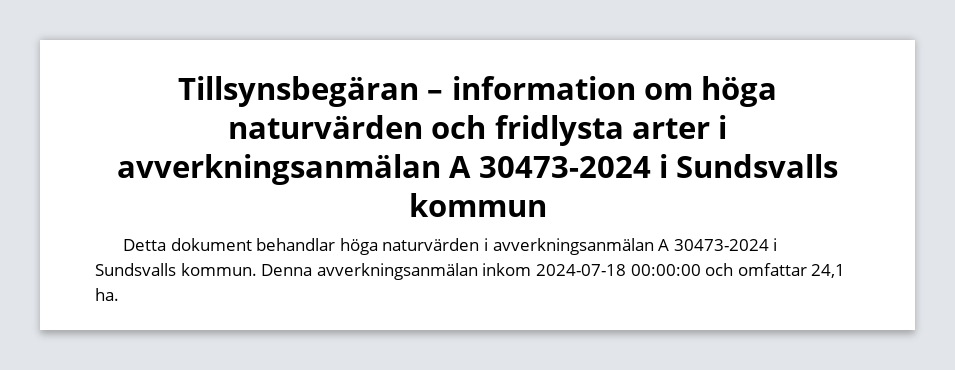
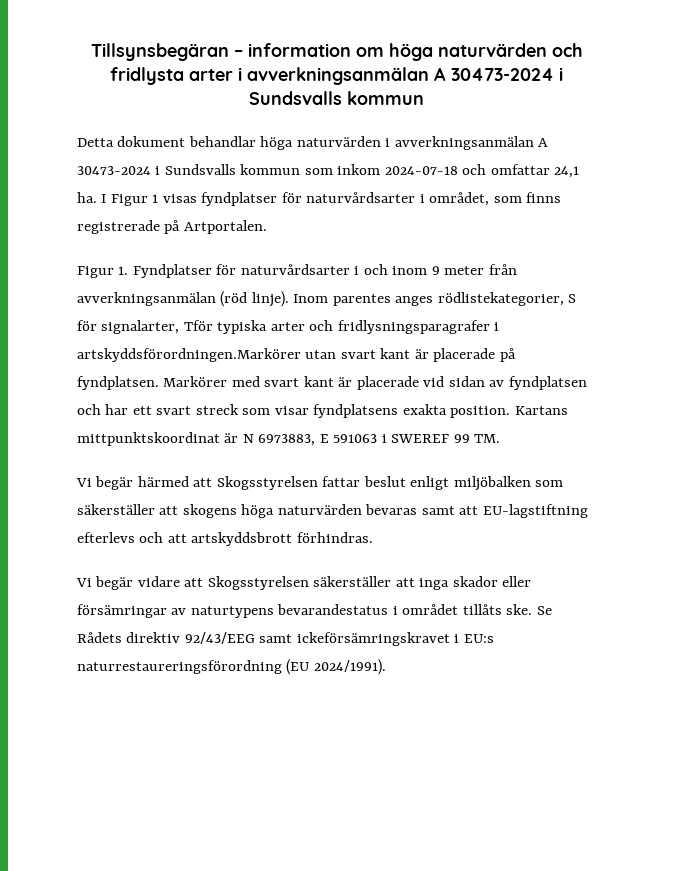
[180,263,478,280] kommun. Denna avverkningsanmälan -> [240,164,333,175] kommun som
[630,264,701,276] 00:00:00 -> (458, 170) none
(119, 294) none -> [101,192,562,206] [77,220,267,234] [77,264,517,278] [77,291,577,307] [77,320,500,334] [77,348,516,362] [77,376,587,390] [77,404,568,418] [77,432,501,446] [76,476,564,491] [77,504,588,518] [77,532,373,546] [76,576,532,590] [77,604,552,618] [77,632,494,646] [77,659,386,675] I Figur 1 visas fyndplatser för naturvårdsarter i området, som finns registrerade på Artportalen. // Figur 1. Fyndplatser för naturvårdsarter i och inom 9 meter från avverkningsanmälan (röd linje). Inom parentes anges rödlistekategorier, S för signalarter, Tför typiska arter och fridlysningsparagrafer i artskyddsförordningen.Markörer utan svart kant är placerade på fyndplatsen. Markörer med svart kant är placerade vid sidan av fyndplatsen och har ett svart streck som visar fyndplatsens exakta position. Kartans mittpunktskoordinat är N 6973883, E 591063 i SWEREF 99 TM. // Vi begär härmed att Skogsstyrelsen fattar beslut enligt miljöbalken som säkerställer att skogens höga naturvärden bevaras samt att EU-lagstiftning efterlevs och att artskyddsbrott förhindras. // Vi begär vidare att Skogsstyrelsen säkerställer att inga skador eller försämringar av naturtypens bevarandestatus i området tillåts ske. Se Rådets direktiv 92/43/EEG samt ickeförsämringskravet i EU:s naturrestaureringsförordning (EU 2024/1991).

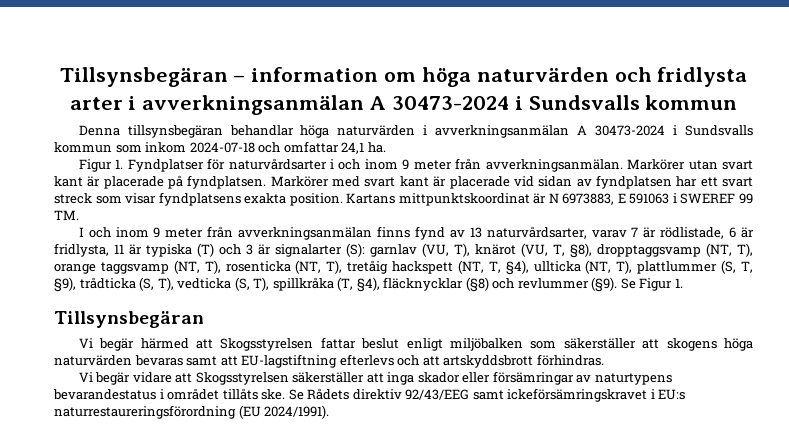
[77,136,186,147] Detta dokument -> [78,125,223,138] Denna tillsynsbegäran
[101,192,562,206] [77,220,267,234] I Figur 1 visas fyndplatser för naturvårdsarter i området, som finns registrerade på Artportalen. -> (386, 147) none
[77,291,577,307] [77,320,500,334] [77,348,301,362] avverkningsanmälan (röd linje). Inom parentes anges rödlistekategorier, S för signalarter, Tför typiska arter och fridlysningsparagrafer i artskyddsförordningen.Markörer -> [485,159,686,172] avverkningsanmälan. Markörer
[77,404,101,415] och -> (672, 182) none
(501, 438) none -> [78,226,754,240] [54,243,753,258] [54,260,753,275] [54,277,683,292] [54,311,204,328] // I och inom 9 meter från avverkningsanmälan finns fynd av 13 naturvårdsarter, varav 7 är rödlistade, 6 är fridlysta, 11 är typiska (T) och 3 är signalarter (S): garnlav (VU, T), knärot (VU, T, §8), dropptaggsvamp (NT, T), orange taggsvamp (NT, T), rosenticka (NT, T), tretåig hackspett (NT, T, §4), ullticka (NT, T), plattlummer (S, T, §9), trådticka (S, T), vedticka (S, T), spillkråka (T, §4), fläcknycklar (§8) och revlummer (§9). Se Figur 1. // Tillsynsbegäran

